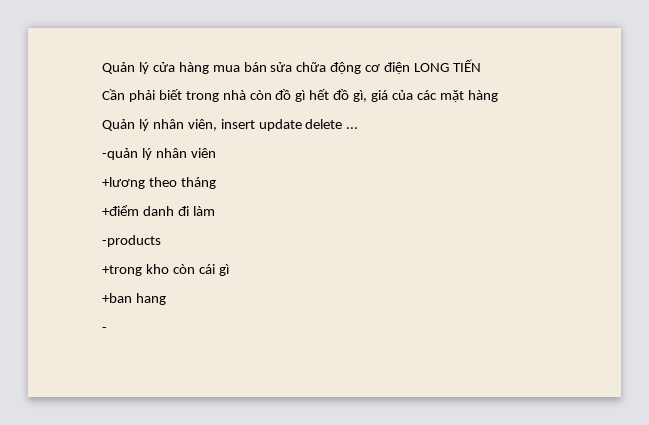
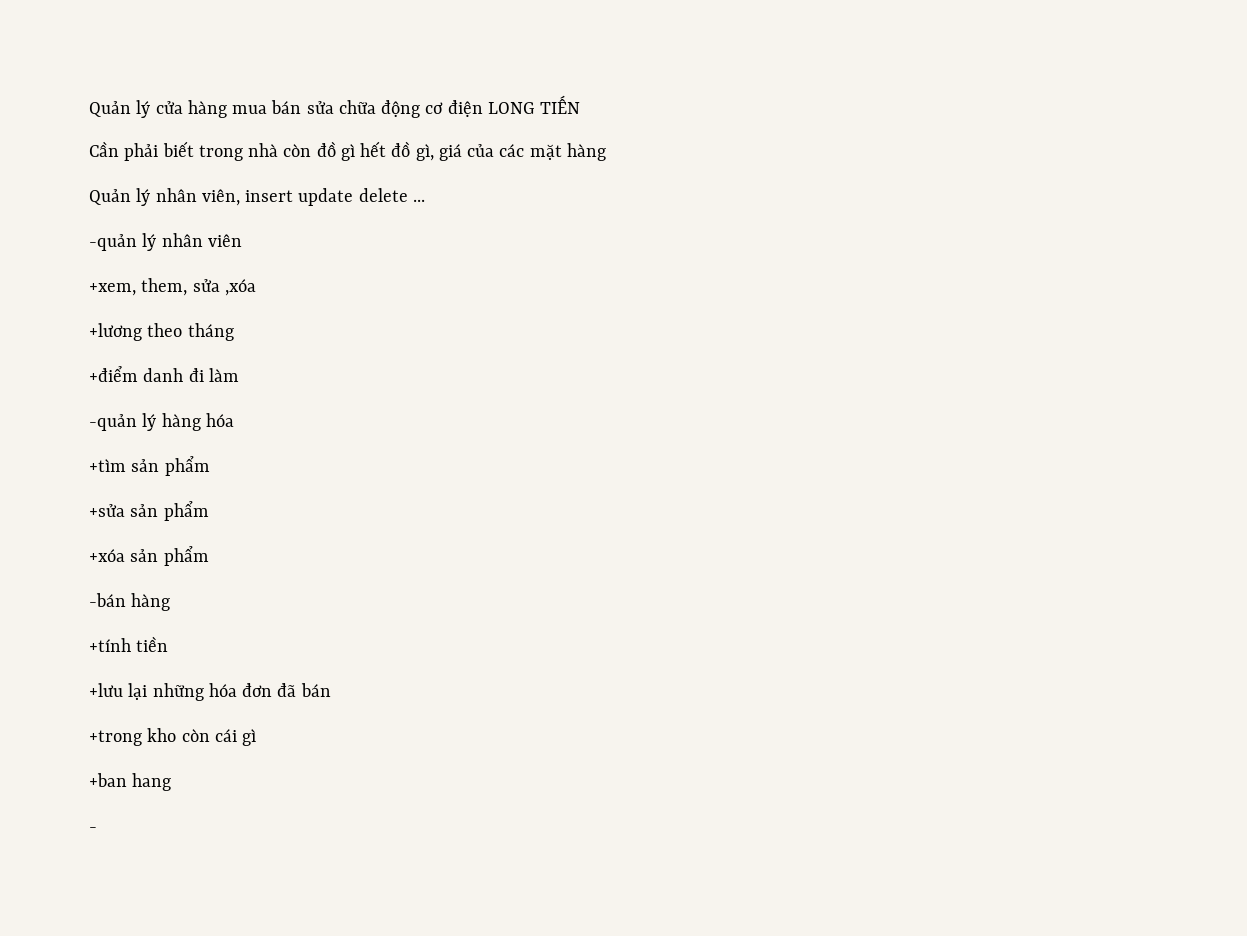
(216, 153) none -> [89,278,256,296] // +xem, them, sửa ,xóa
[102,235,161,247] -products -> [89,413,234,431] [89,456,210,476] [89,501,209,521] [89,546,209,566] [89,593,171,611] [89,636,169,652] [89,683,331,701] -quản lý hàng hóa // +tìm sản phẩm // +sửa sản phẩm // +xóa sản phẩm // -bán hàng // +tính tiền // +lưu lại những hóa đơn đã bán

